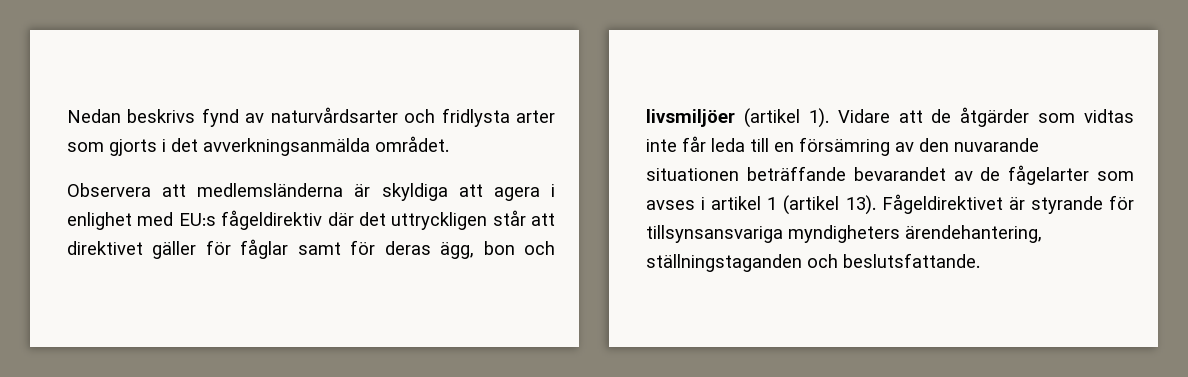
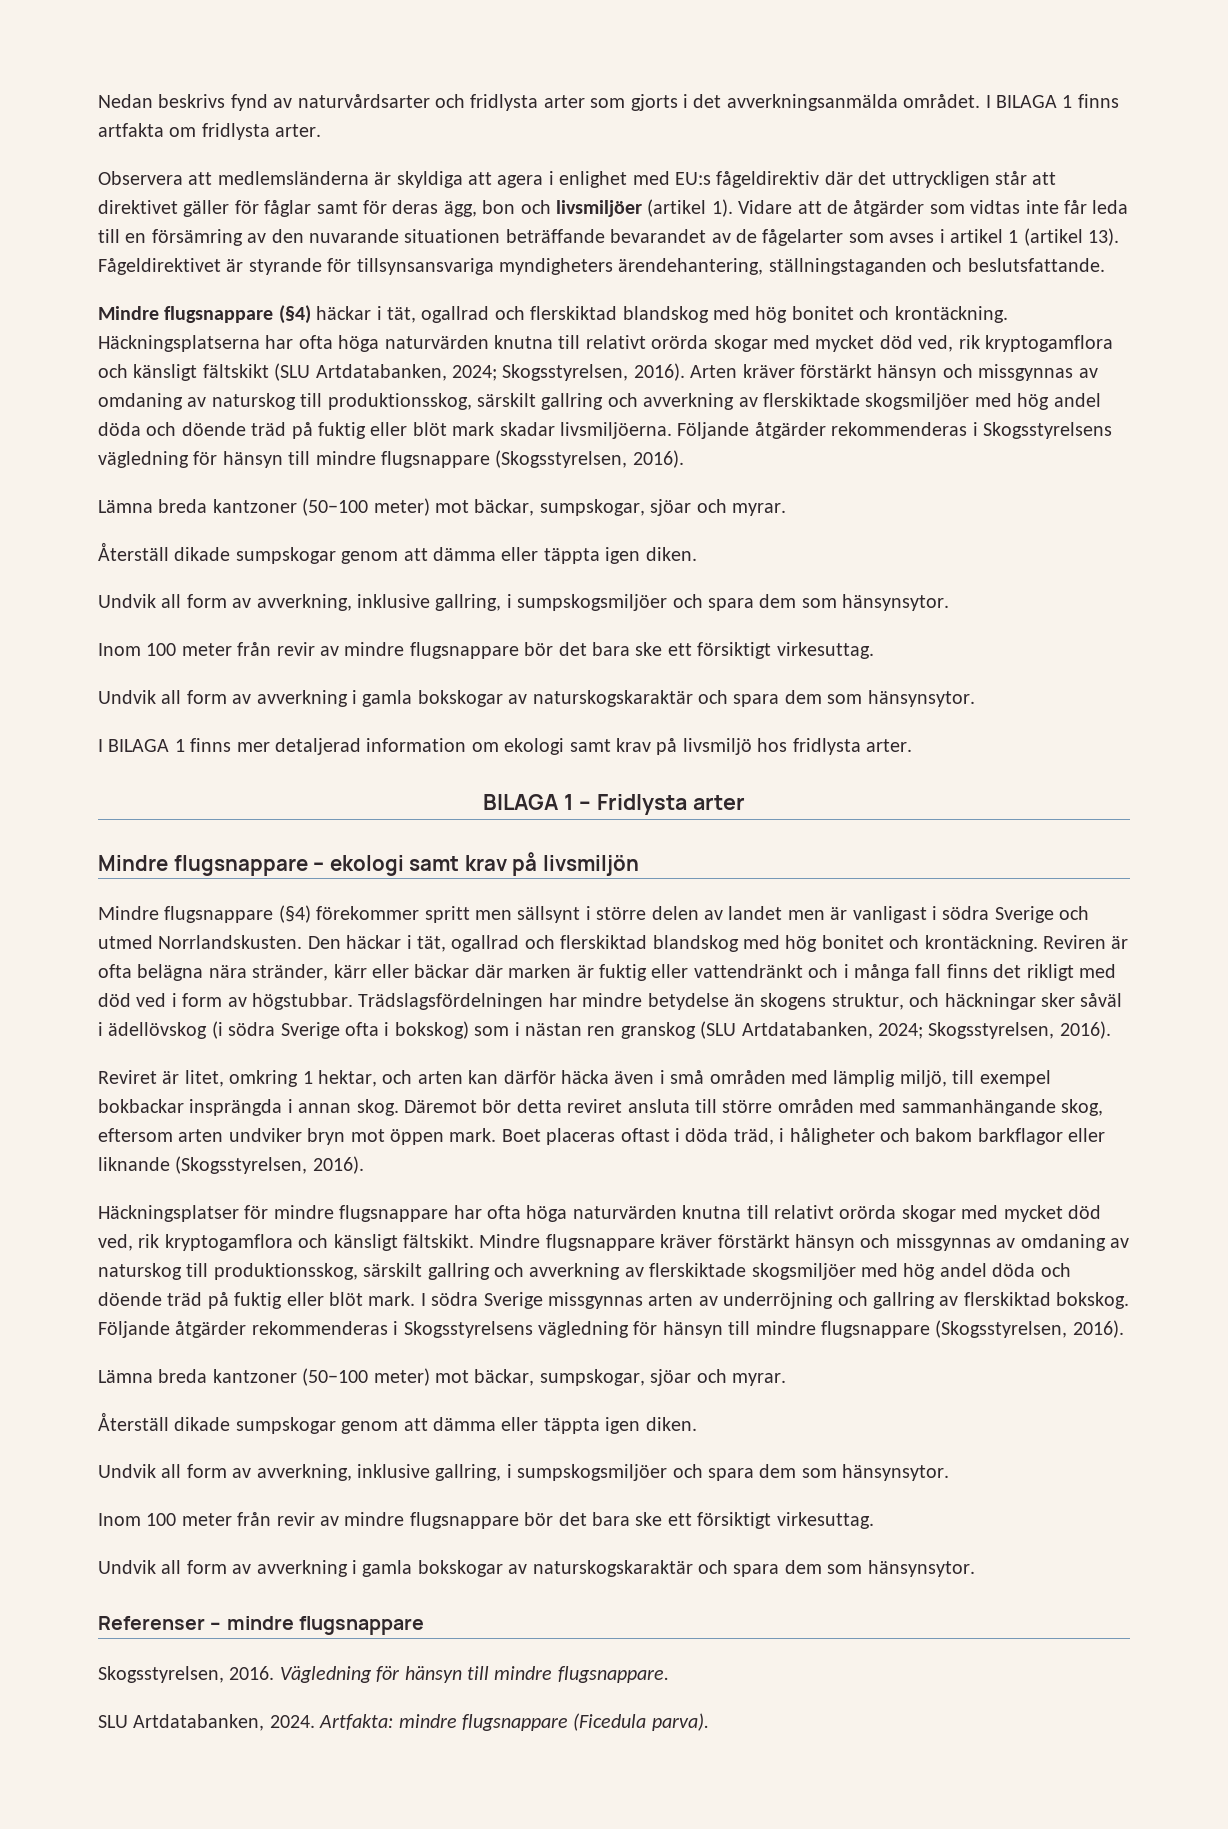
(449, 144) none -> [985,94,1119,108] [98,123,322,140] I BILAGA 1 finns artfakta om fridlysta arter.
(980, 260) none -> [98,305,1008,324] [98,335,1113,352] [98,363,1098,381] [98,393,1101,410] [98,422,1112,439] [98,450,684,468] [98,498,786,516] [98,542,697,564] [98,594,950,611] [98,642,874,659] [98,690,975,707] [98,738,912,755] [483,794,745,815] [98,852,639,876] [98,905,1090,923] [98,935,1129,952] [98,964,1116,981] [98,993,1123,1010] [98,1021,1111,1039] [98,1070,1051,1087] [98,1099,1103,1116] [98,1128,1106,1145] [98,1156,364,1174] [98,1205,1101,1222] [98,1234,1129,1251] [98,1263,1071,1280] [98,1292,1130,1309] [98,1320,1124,1338] [98,1368,786,1386] [98,1412,697,1434] [98,1464,950,1481] [98,1512,874,1529] [98,1560,975,1577] [98,1616,424,1635] [98,1666,669,1683] [98,1713,709,1731] // Mindre flugsnappare (§4) häckar i tät, ogallrad och flerskiktad blandskog med hög bonitet och krontäckning. Häckningsplatserna har ofta höga naturvärden knutna till relativt orörda skogar med mycket död ved, rik kryptogamflora och känsligt fältskikt (SLU Artdatabanken, 2024; Skogsstyrelsen, 2016). Arten kräver förstärkt hänsyn och missgynnas av omdaning av naturskog till produktionsskog, särskilt gallring och avverkning av flerskiktade skogsmiljöer med hög andel döda och döende träd på fuktig eller blöt mark skadar livsmiljöerna. Följande åtgärder rekommenderas i Skogsstyrelsens vägledning för hänsyn till mindre flugsnappare (Skogsstyrelsen, 2016). // Lämna breda kantzoner (50−100 meter) mot bäckar, sumpskogar, sjöar och myrar. // Återställ dikade sumpskogar genom att dämma eller täppta igen diken. // Undvik all form av avverkning, inklusive gallring, i sumpskogsmiljöer och spara dem som hänsynsytor. // Inom 100 meter från revir av mindre flugsnappare bör det bara ske ett försiktigt virkesuttag. // Undvik all form av avverkning i gamla bokskogar av naturskogskaraktär och spara dem som hänsynsytor. // I BILAGA 1 finns mer detaljerad information om ekologi samt krav på livsmiljö hos fridlysta arter. // BILAGA 1 – Fridlysta arter // Mindre flugsnappare – ekologi samt krav på livsmiljön // Mindre flugsnappare (§4) förekommer spritt men sällsynt i större delen av landet men är vanligast i södra Sverige och utmed Norrlandskusten. Den häckar i tät, ogallrad och flerskiktad blandskog med hög bonitet och krontäckning. Reviren är ofta belägna nära stränder, kärr eller bäckar där marken är fuktig eller vattendränkt och i många fall finns det rikligt med död ved i form av högstubbar. Trädslagsfördelningen har mindre betydelse än skogens struktur, och häckningar sker såväl i ädellövskog (i södra Sverige ofta i bokskog) som i nästan ren granskog (SLU Artdatabanken, 2024; Skogsstyrelsen, 2016). // Reviret är litet, omkring 1 hektar, och arten kan därför häcka även i små områden med lämplig miljö, till exempel bokbackar insprängda i annan skog. Däremot bör detta reviret ansluta till större områden med sammanhängande skog, eftersom arten undviker bryn mot öppen mark. Boet placeras oftast i döda träd, i håligheter och bakom barkflagor eller liknande (Skogsstyrelsen, 2016). // Häckningsplatser för mindre flugsnappare har ofta höga naturvärden knutna till relativt orörda skogar med mycket död ved, rik kryptogamflora och känsligt fältskikt. Mindre flugsnappare kräver förstärkt hänsyn och missgynnas av omdaning av naturskog till produktionsskog, särskilt gallring och avverkning av flerskiktade skogsmiljöer med hög andel döda och döende träd på fuktig eller blöt mark. I södra Sverige missgynnas arten av underröjning och gallring av flerskiktad bokskog. Följande åtgärder rekommenderas i Skogsstyrelsens vägledning för hänsyn till mindre flugsnappare (Skogsstyrelsen, 2016). // Lämna breda kantzoner (50−100 meter) mot bäckar, sumpskogar, sjöar och myrar. // Återställ dikade sumpskogar genom att dämma eller täppta igen diken. // Undvik all form av avverkning, inklusive gallring, i sumpskogsmiljöer och spara dem som hänsynsytor. // Inom 100 meter från revir av mindre flugsnappare bör det bara ske ett försiktigt virkesuttag. // Undvik all form av avverkning i gamla bokskogar av naturskogskaraktär och spara dem som hänsynsytor. // Referenser – mindre flugsnappare // Skogsstyrelsen, 2016. Vägledning för hänsyn till mindre flugsnappare. // SLU Artdatabanken, 2024. Artfakta: mindre flugsnappare (Ficedula parva).

